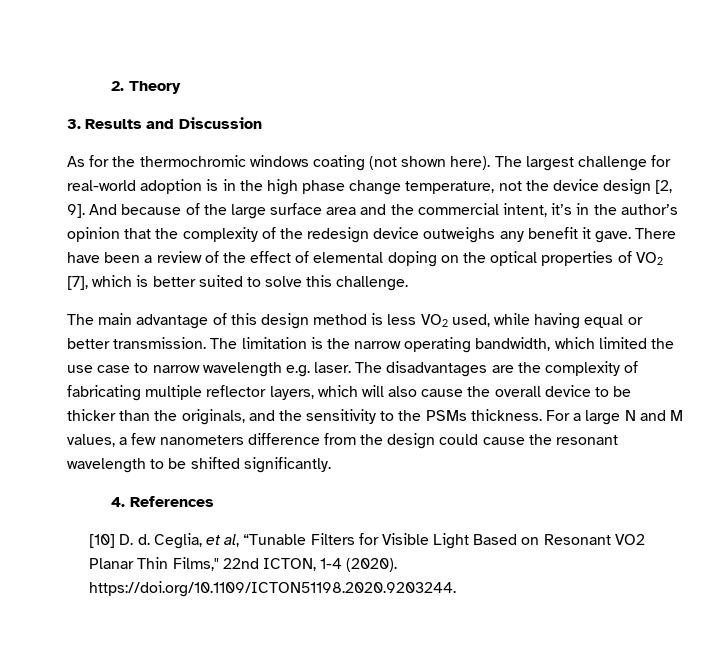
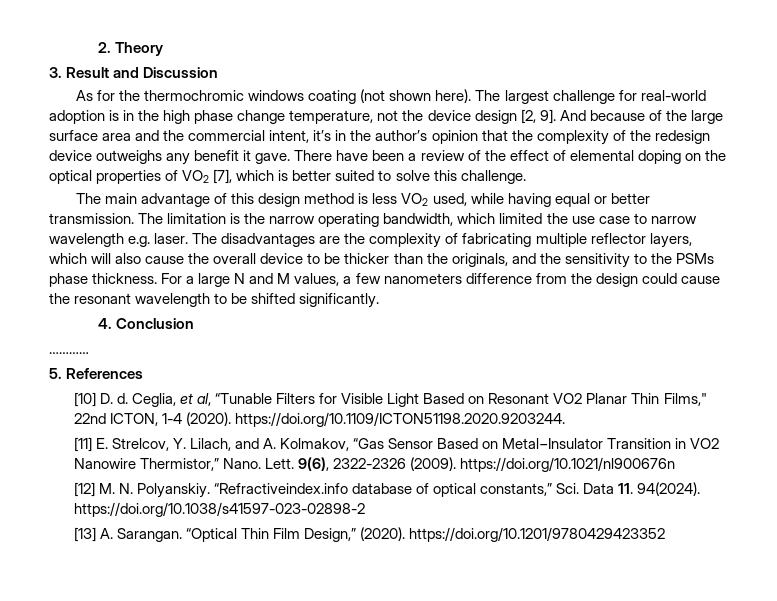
[85,119,143,129] Results -> [66,67,110,78] Result
(467, 415) none -> [49,273,88,287] phase
(126, 502) none -> [116,318,195,329] [49,352,89,354] [49,368,62,379] Conclusion // ………… // 5.
(457, 589) none -> [73,437,720,452] [73,457,676,472] [73,482,701,498] [73,502,365,517] [73,527,666,542] // [11] E. Strelcov, Y. Lilach, and A. Kolmakov, “Gas Sensor Based on Metal−Insulator Transition in VO2 Nanowire Thermistor,” Nano. Lett. 9(6), 2322-2326 (2009). https://doi.org/10.1021/nl900676n // [12] M. N. Polyanskiy. “Refractiveindex.info database of optical constants,” Sci. Data 11. 94(2024). https://doi.org/10.1038/s41597-023-02898-2 // [13] A. Sarangan. “Optical Thin Film Design,” (2020). https://doi.org/10.1201/9780429423352

